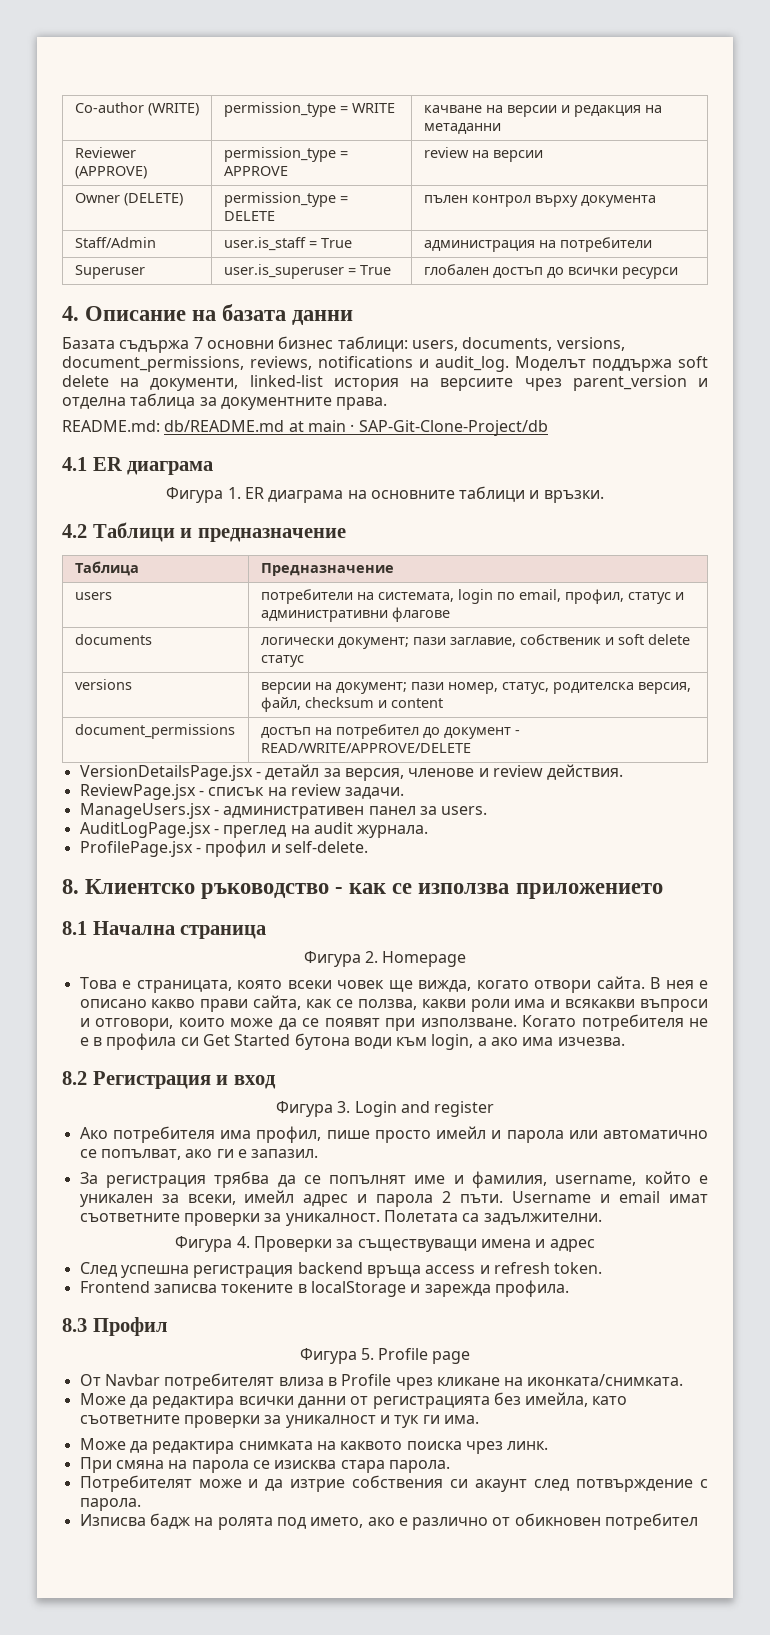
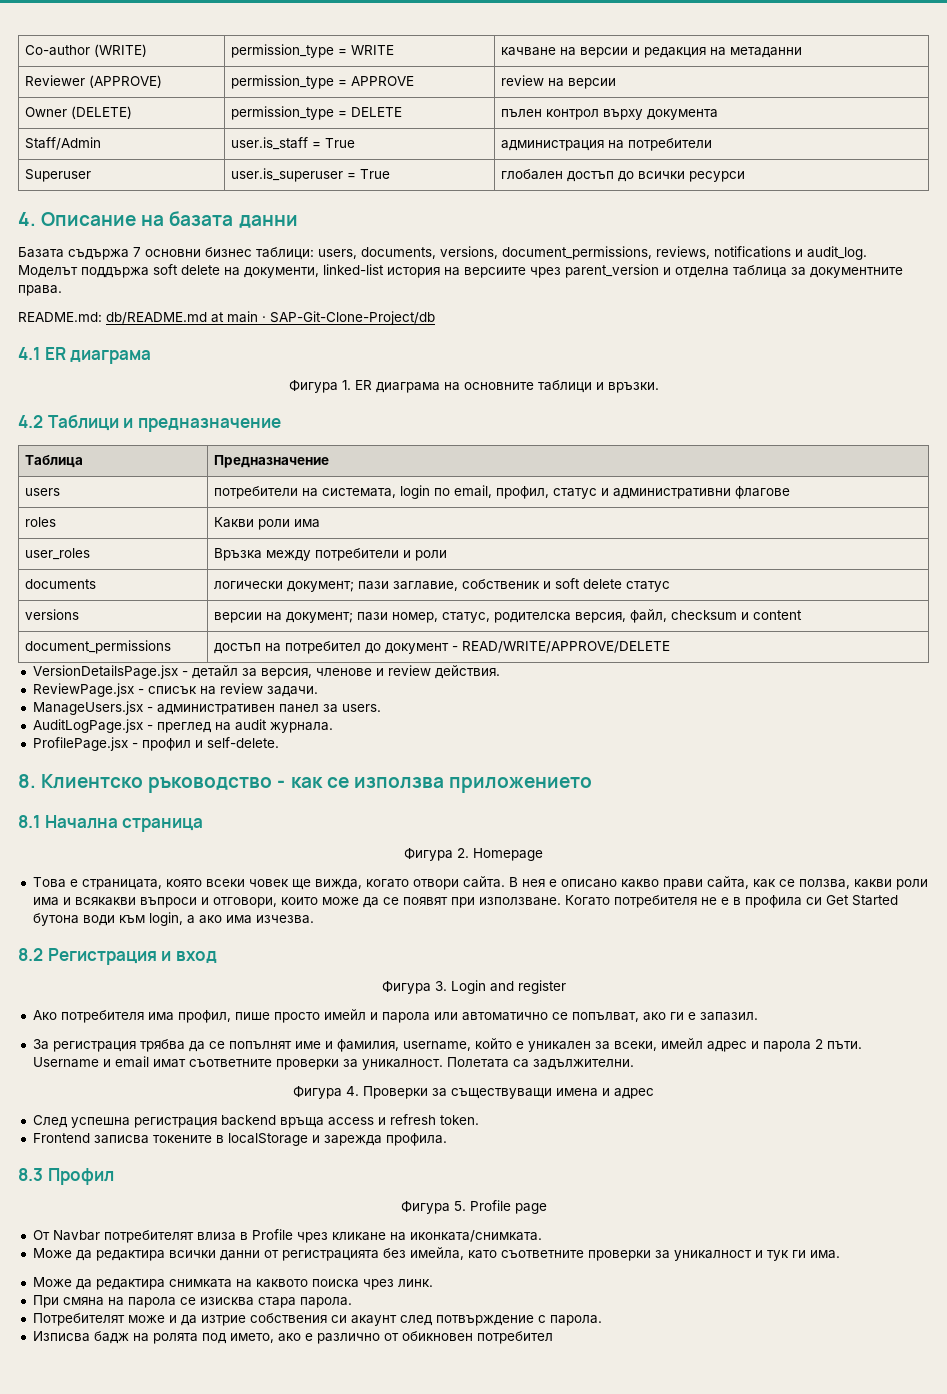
(450, 614) none -> [24,517,56,527] [213,517,320,530] [24,548,90,560] [213,548,447,561] // roles | Какви роли има // user_roles | Връзка между потребители и роли

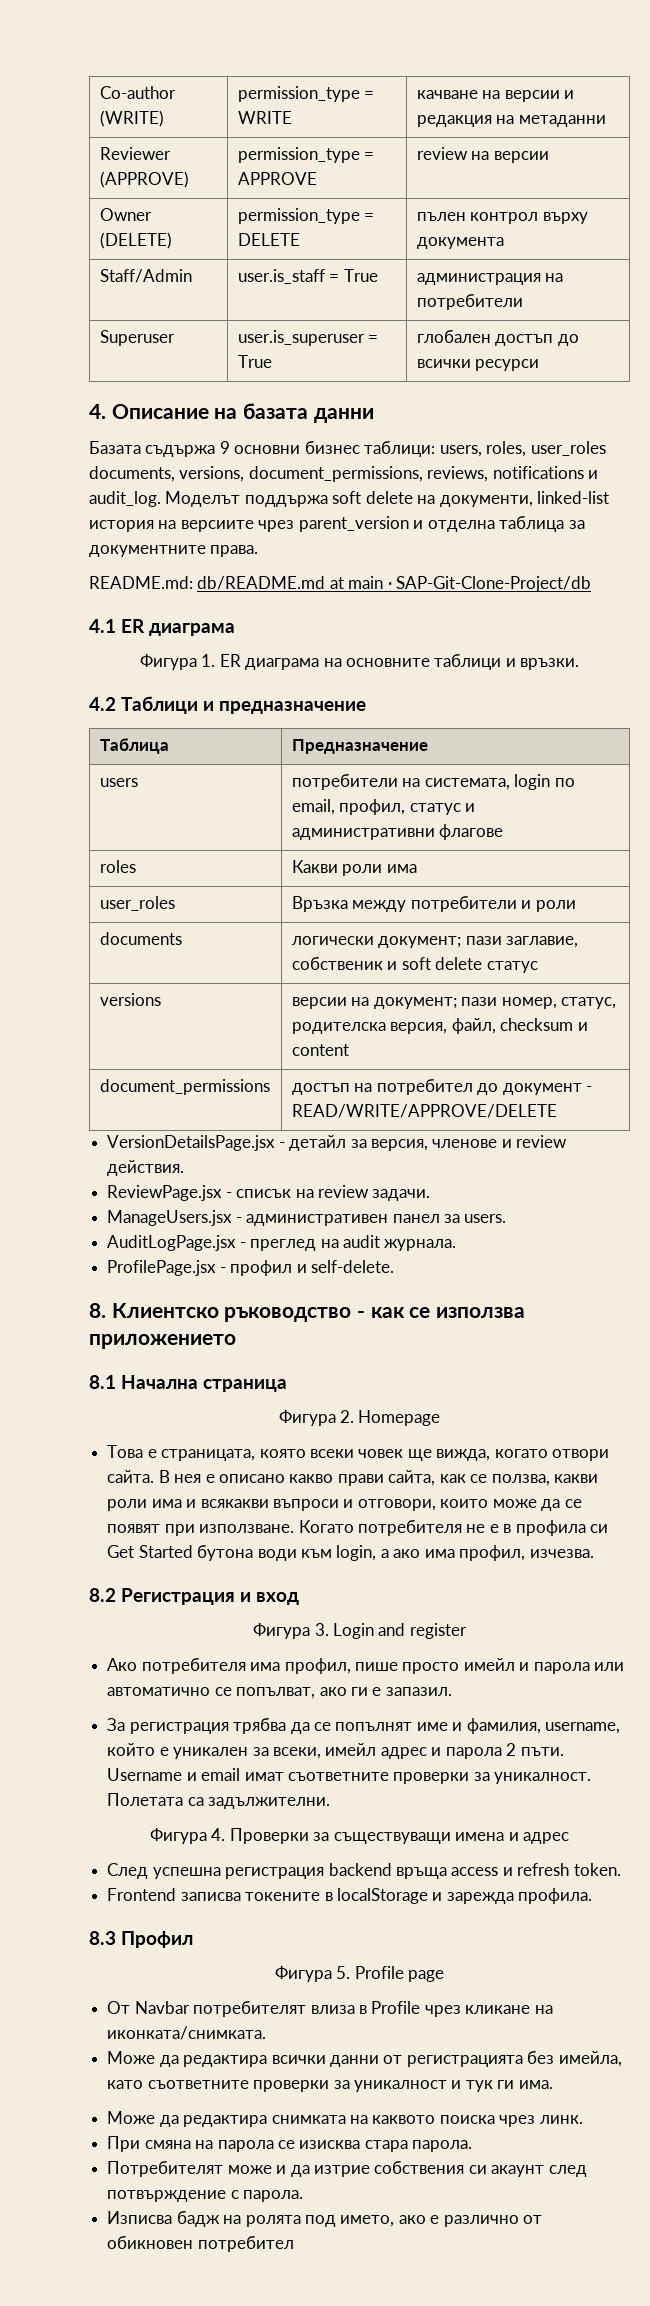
[133,247,141,257] 7 -> [219,441,230,454] 9
(357, 254) none -> [486,441,606,457] roles, user_roles
(252, 919) none -> [459,1545,526,1561] профил,

